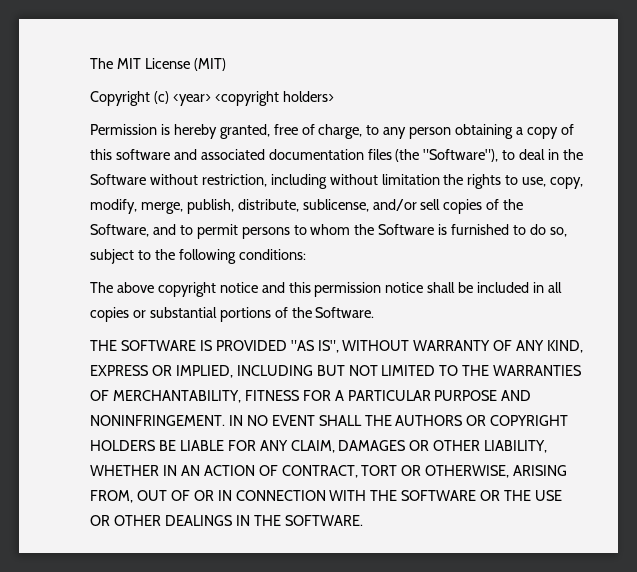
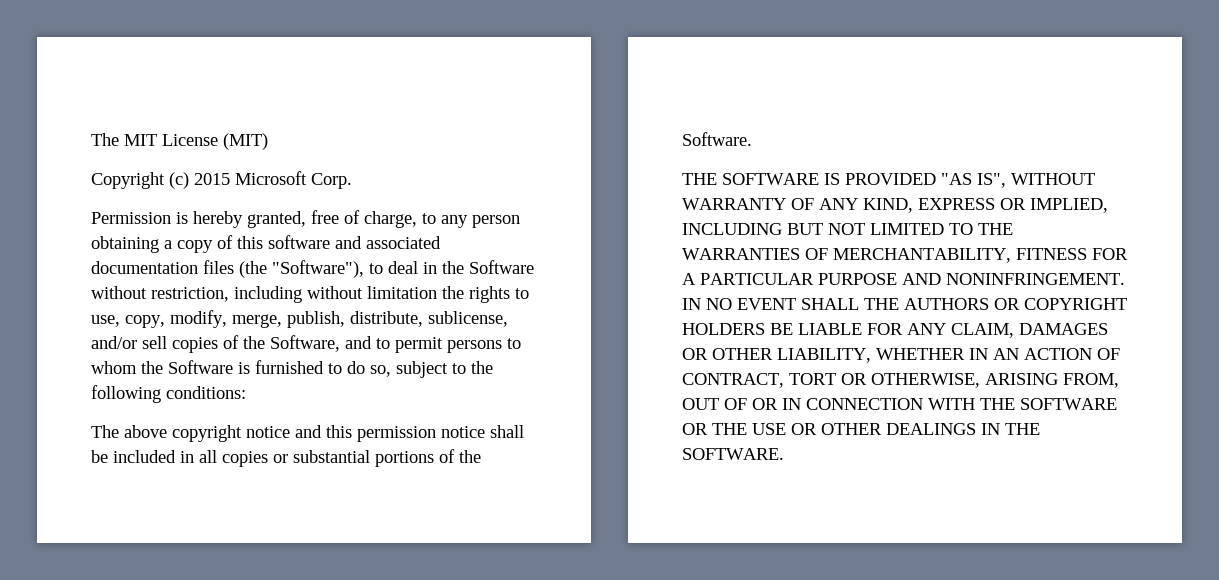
[172,91,334,106] <year> <copyright holders> -> [194,171,352,189] 2015 Microsoft Corp.

